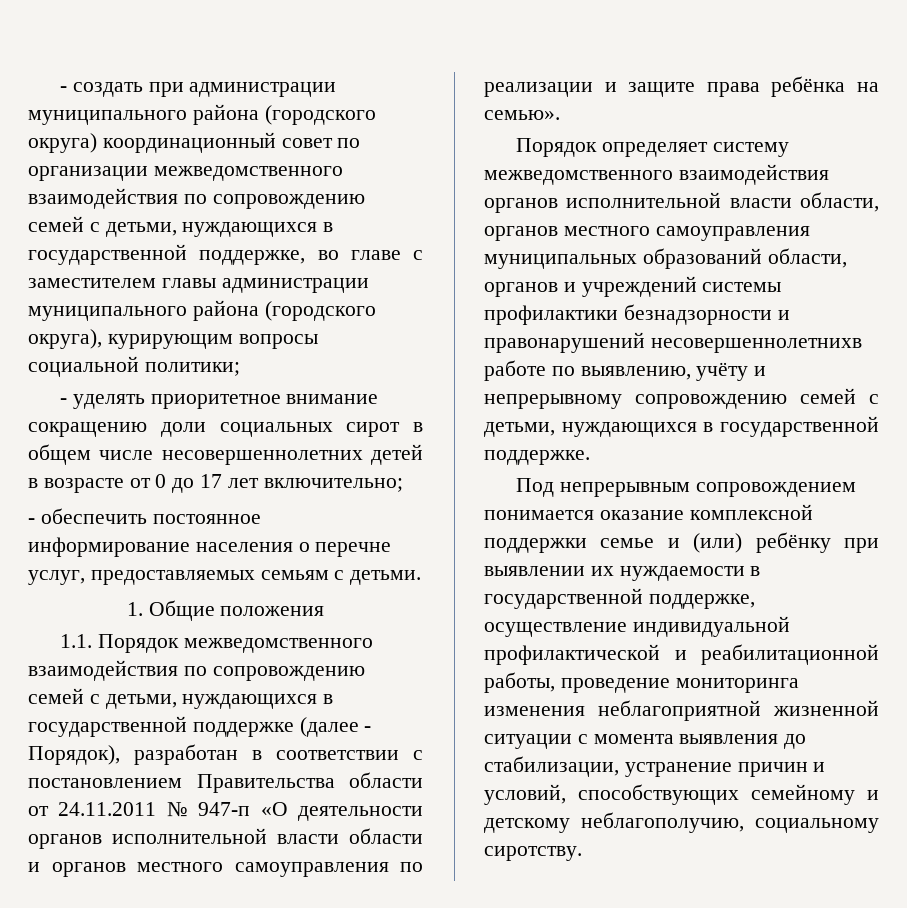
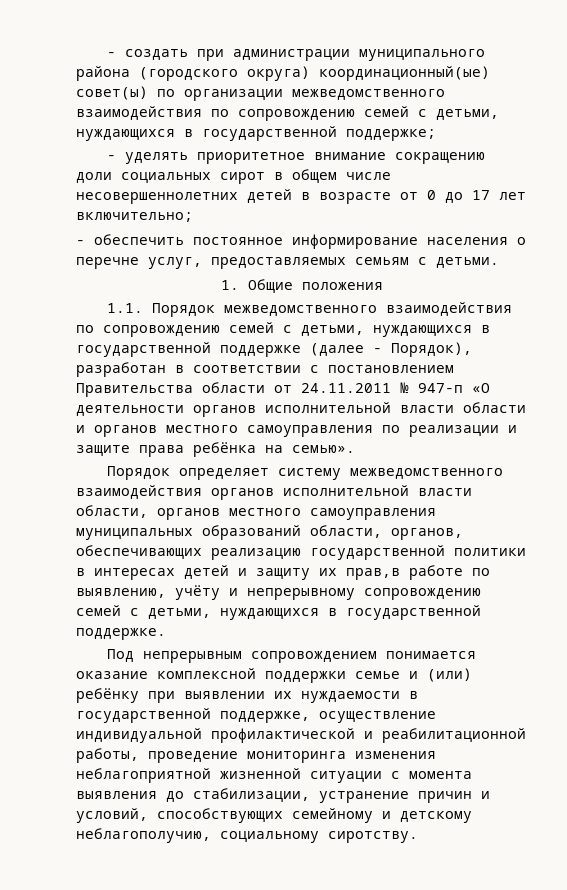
[102,132,333,153] координационный совет -> [319,66,490,81] [76,86,148,100] координационный(ые) совет(ы)
[199,250,423,265] [28,278,369,293] [28,300,376,321] [28,329,318,349] [28,356,240,377] поддержке, во главе с заместителем главы администрации муниципального района (городского округа), курирующим вопросы социальной политики; -> [346,129,436,141] поддержке;
[484,276,782,297] [484,304,790,325] [484,332,862,353] органов и учреждений системы профилактики безнадзорности и правонарушений несовершеннолетнихв -> [391,528,463,540] [76,545,526,560] [76,565,400,580] органов, обеспечивающих реализацию государственной политики в интересах детей и защиту их прав,в

